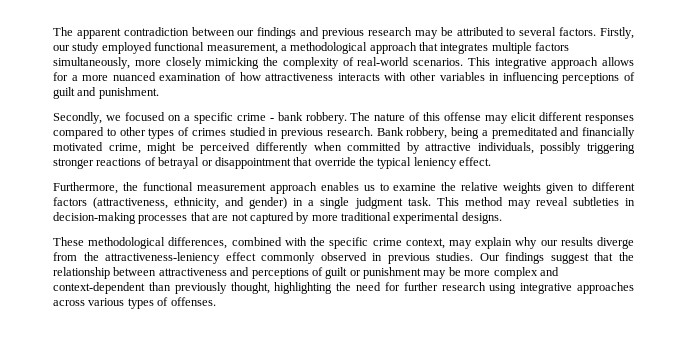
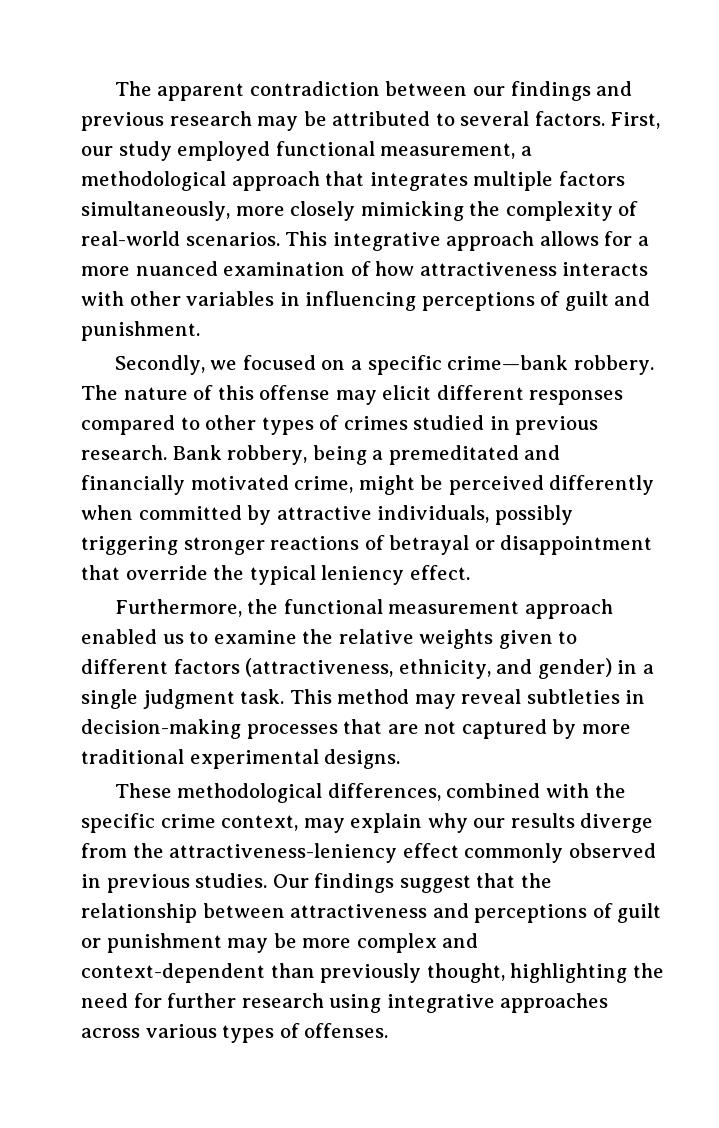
[600,27,635,39] Firstly, -> [610,112,661,129] First,
[236,112,303,121] crime - bank -> [447,355,569,370] crime—bank
[320,182,359,191] enables -> [81,629,157,644] enabled

